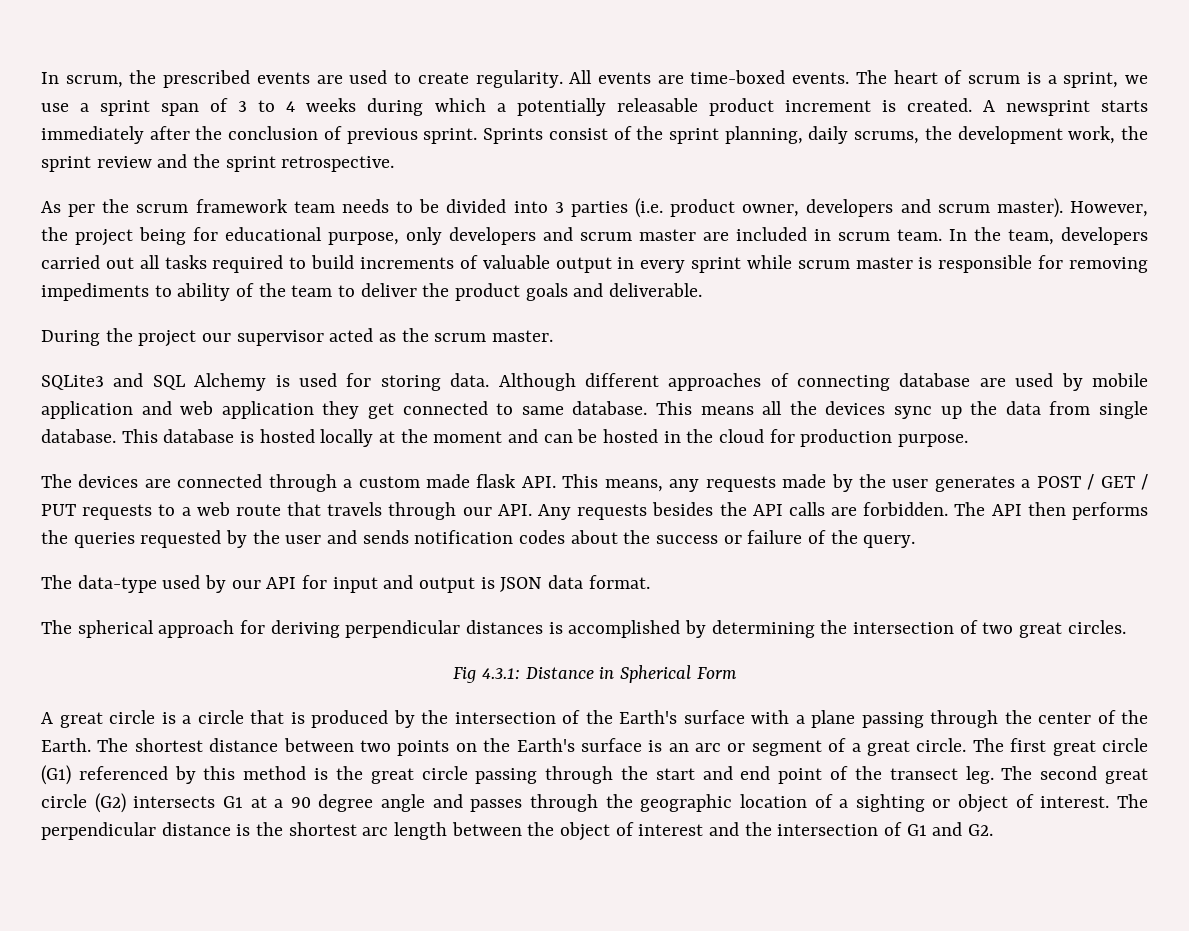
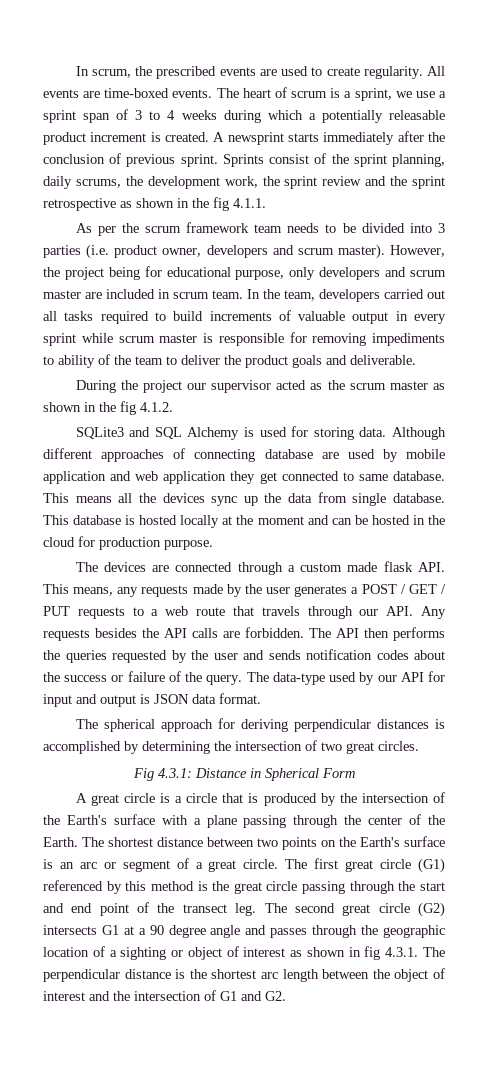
[281,156,395,172] retrospective. -> [43,197,266,211] retrospective as shown in the fig 4.1.1.
[492,330,554,342] master. -> [389,381,445,390] [43,401,173,415] master as shown in the fig 4.1.2.
(916, 541) // -> (243, 680) none
[1040,796,1110,808] interest. -> [243,946,419,960] interest as shown in fig 4.3.1.

